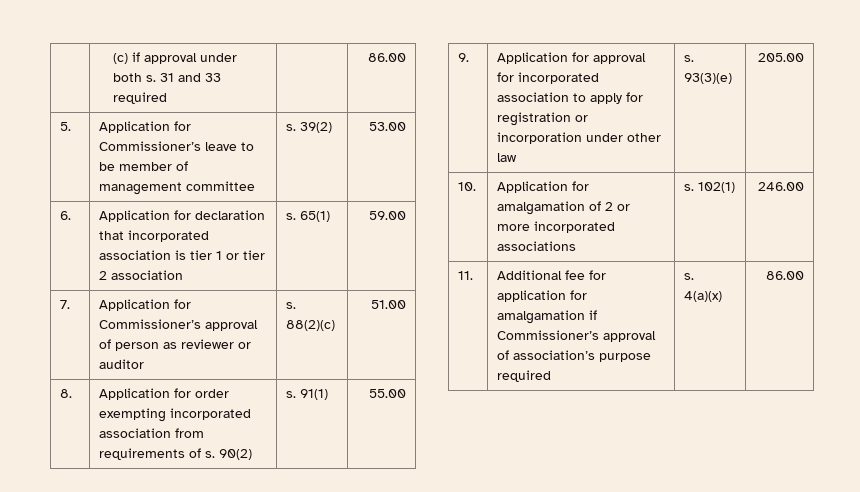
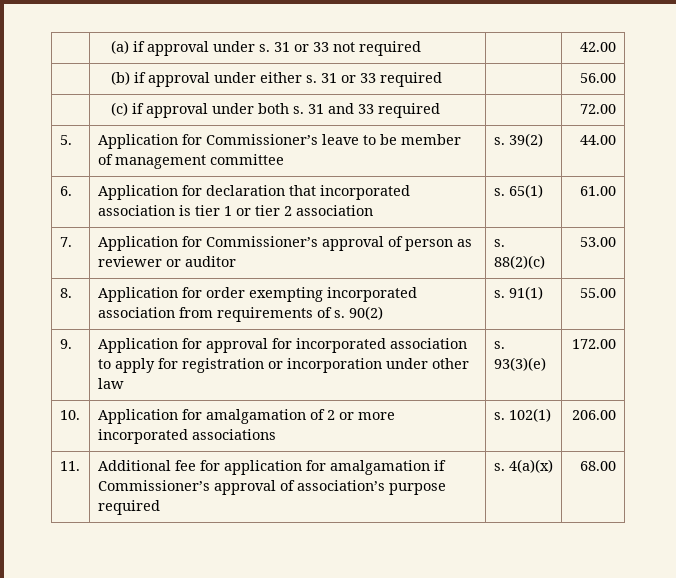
(113, 58) none -> [111,40,422,56] [580,42,617,52] [111,71,443,87] [580,73,617,83] | (a) if approval under s. 31 or 33 not required | | 42.00 // | (b) if approval under either s. 31 or 33 required | | 56.00 //
[367,53,406,62] 86.00 -> [580,104,617,114] 72.00
[368,122,406,131] 53.00 -> [580,135,617,145] 44.00
[368,211,406,220] 59.00 -> [580,186,617,196] 61.00
[370,300,406,309] 51.00 -> [580,237,617,247] 53.00
[757,53,804,62] 205.00 -> [572,339,617,349] 172.00
[757,182,804,191] 246.00 -> [572,410,617,420] 206.00
[765,271,804,280] 86.00 -> [580,461,617,471] 68.00

